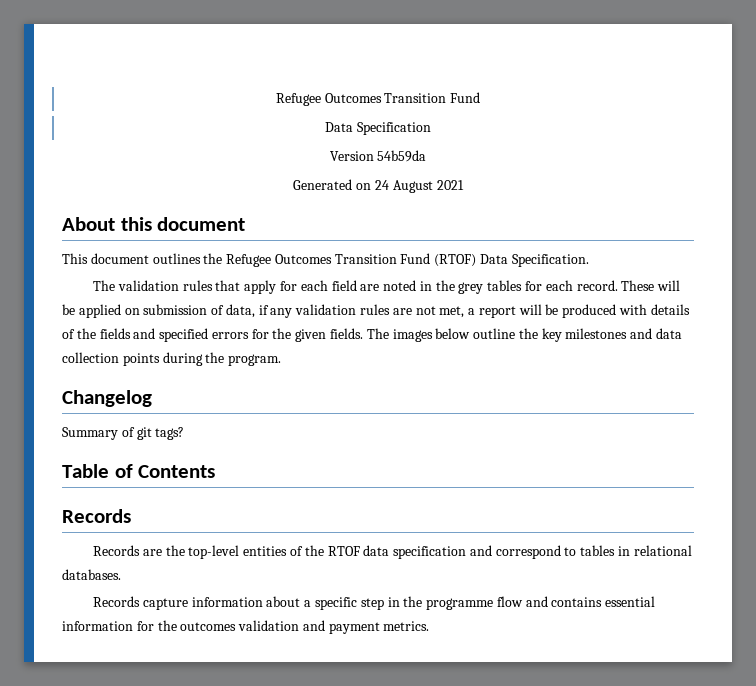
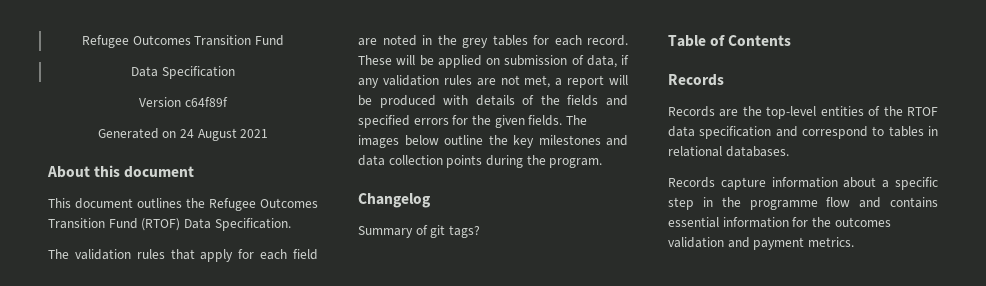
[377,150,427,162] 54b59da -> [184,97,228,107] c64f89f

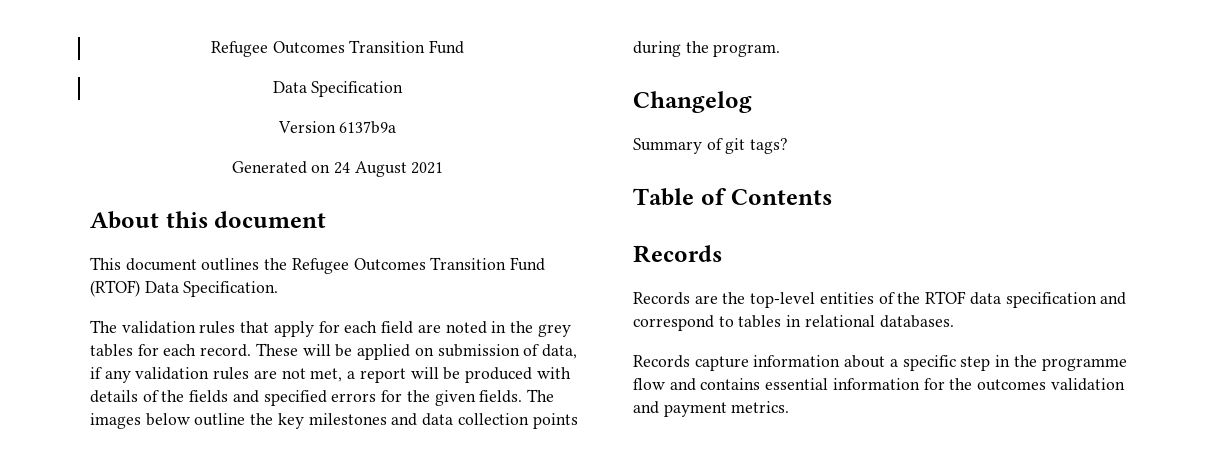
[184,97,228,107] c64f89f -> [339,121,397,134] 6137b9a

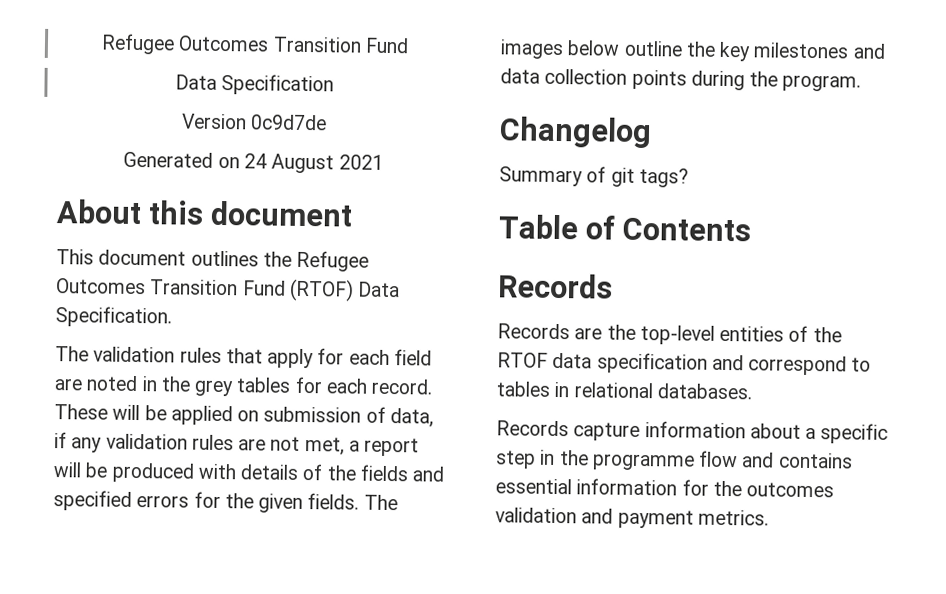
[339,121,397,134] 6137b9a -> [250,114,328,131] 0c9d7de

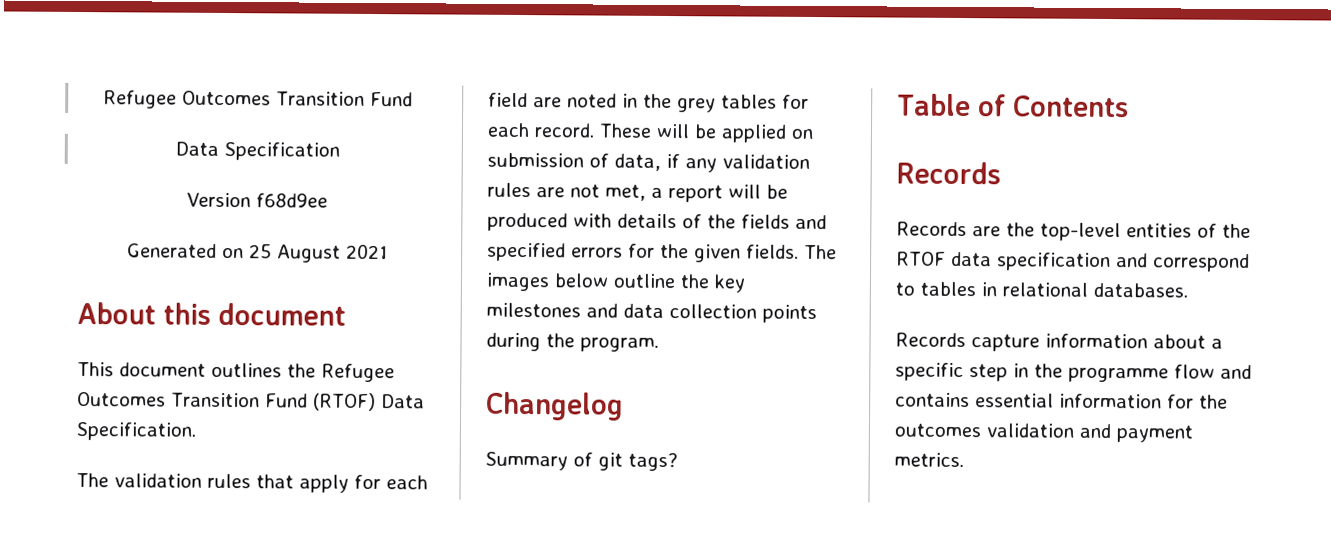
[250,114,328,131] 0c9d7de -> [255,193,328,208] f68d9ee
[244,153,267,169] 24 -> [248,243,272,259] 25

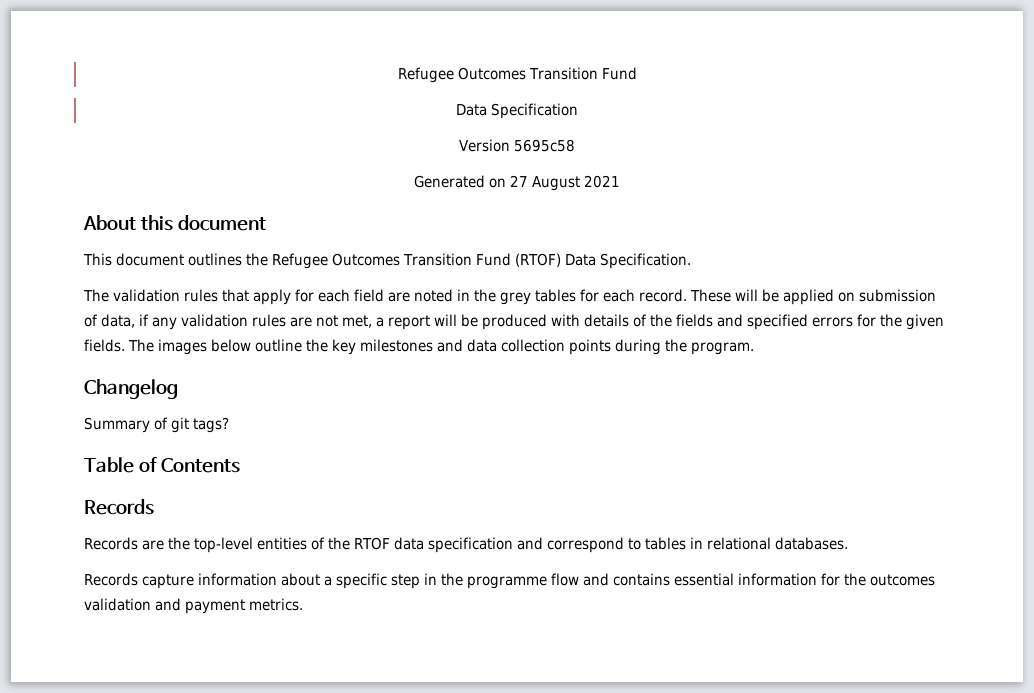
[255,193,328,208] f68d9ee -> [513,139,575,152] 5695c58
[248,243,272,259] 25 -> [510,175,528,187] 27

